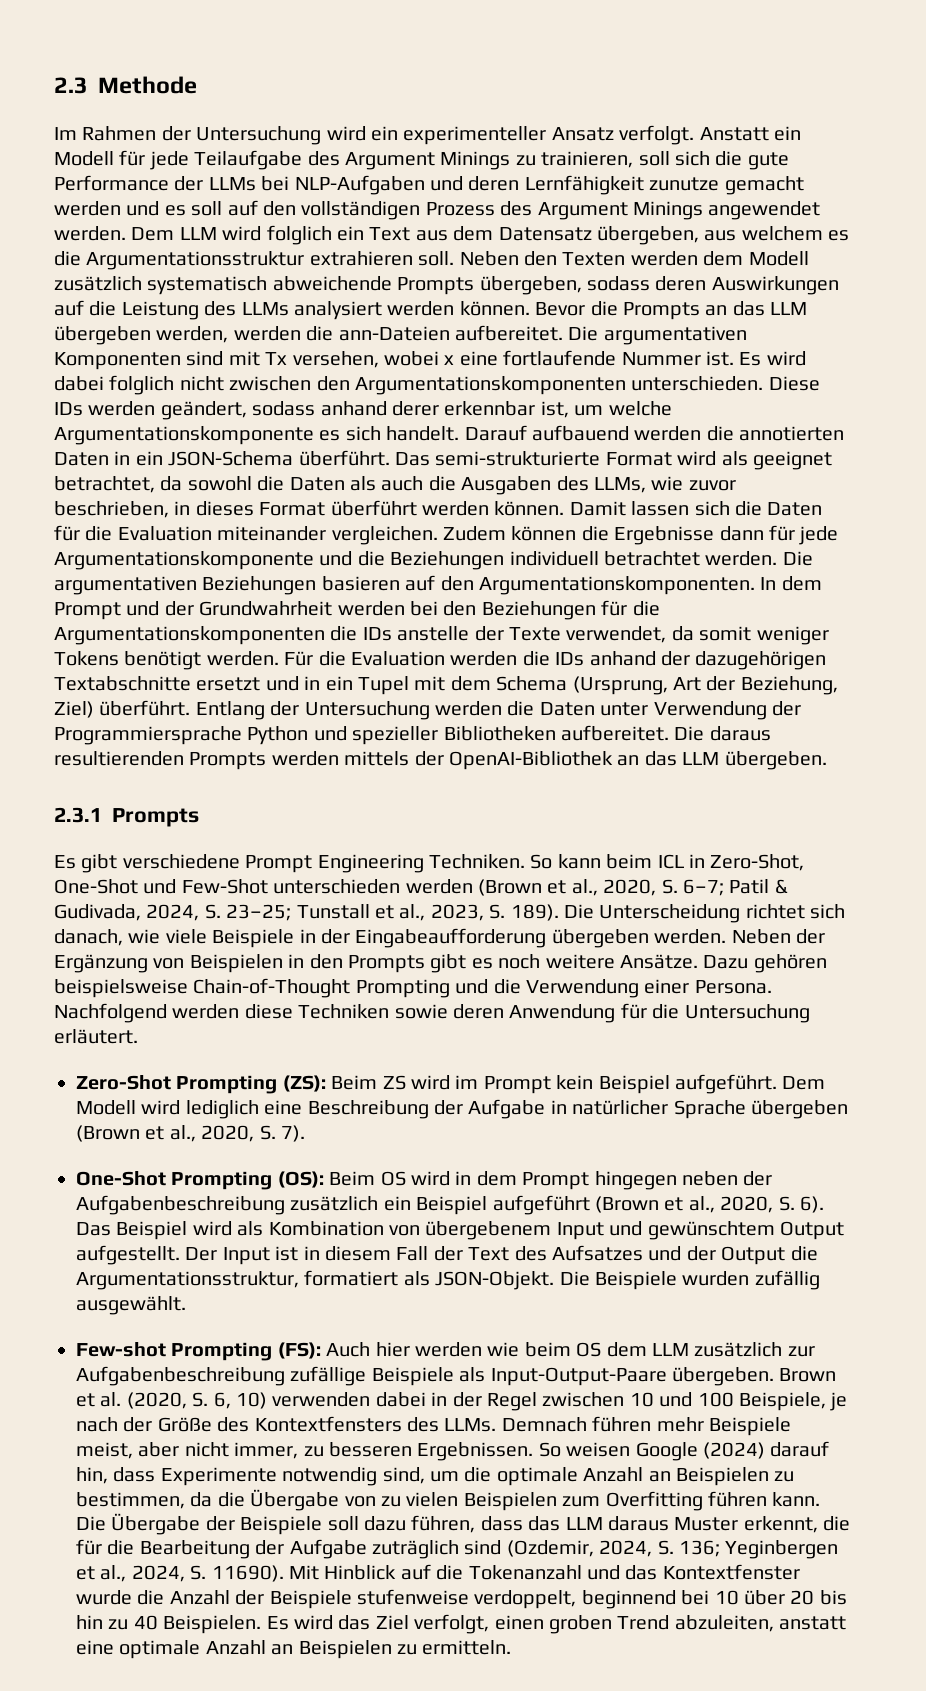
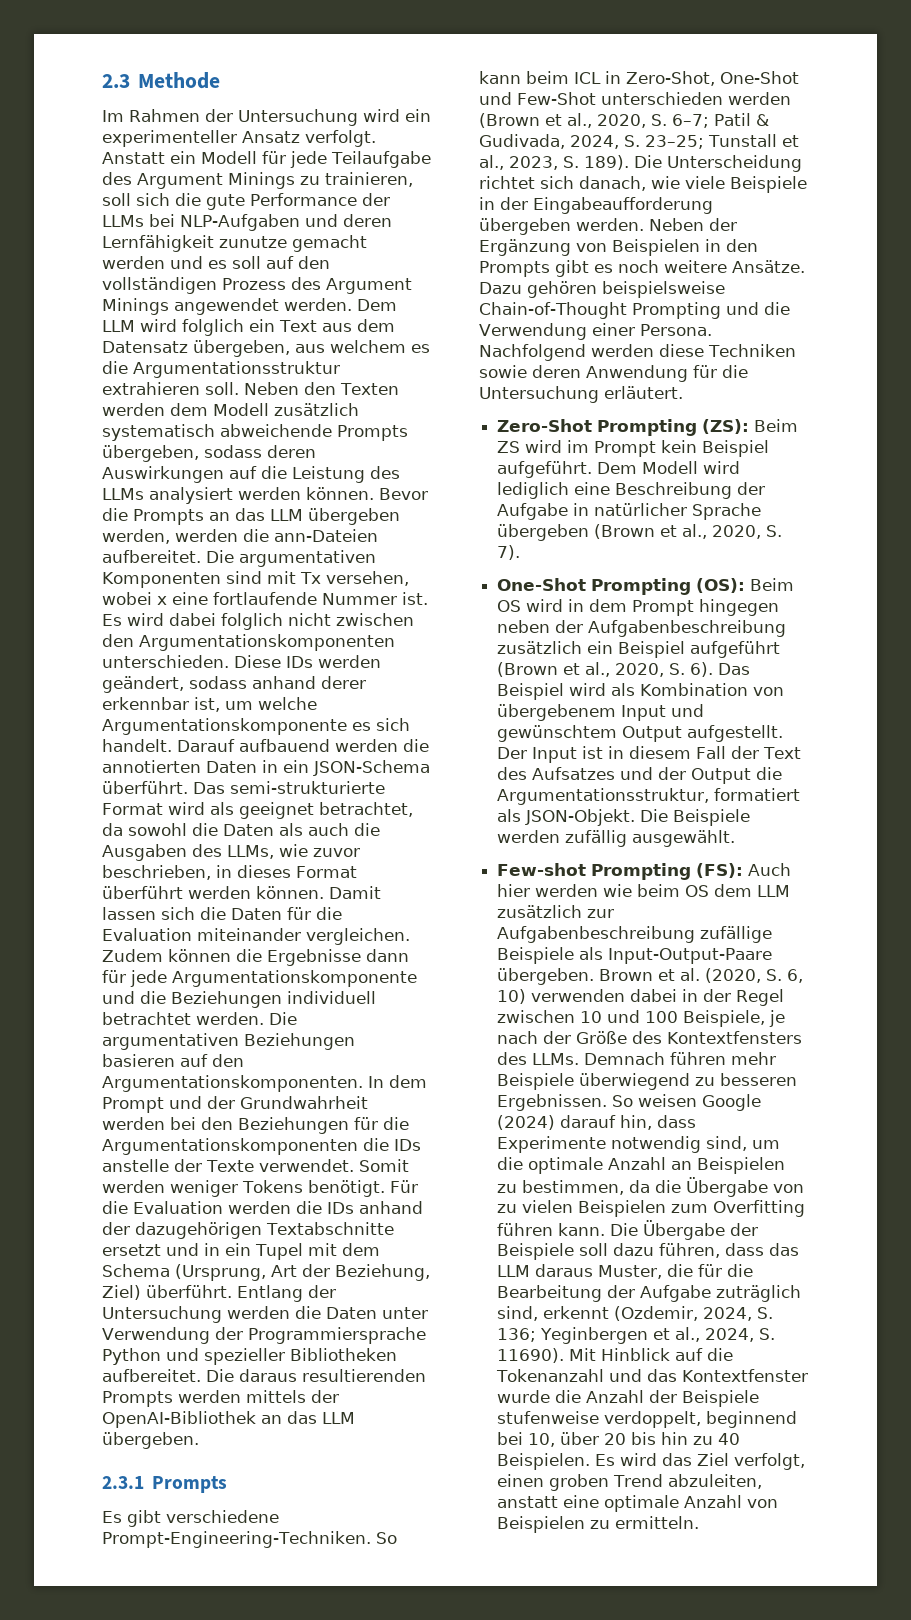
[566,626,829,645] [54,651,279,670] verwendet, da somit weniger Tokens benötigt werden. -> [258,1159,409,1172] [102,1180,385,1197] verwendet. Somit werden weniger Tokens benötigt.
[245,854,525,873] Prompt Engineering Techniken. -> [102,1531,371,1548] Prompt-Engineering-Techniken.
[682,1271,750,1286] wurden -> [497,830,561,843] werden
[76,1442,299,1459] meist, aber nicht immer, -> [579,1073,691,1090] überwiegend
[674,1516,818,1533] Muster erkennt, -> [598,1265,663,1279] Muster,
[464,1540,502,1555] sind -> [497,1306,610,1321] sind, erkennt
[714,1590,739,1605] 10 -> [528,1433,556,1447] 10,
[271,1644,294,1655] an -> [747,1499,779,1508] von

